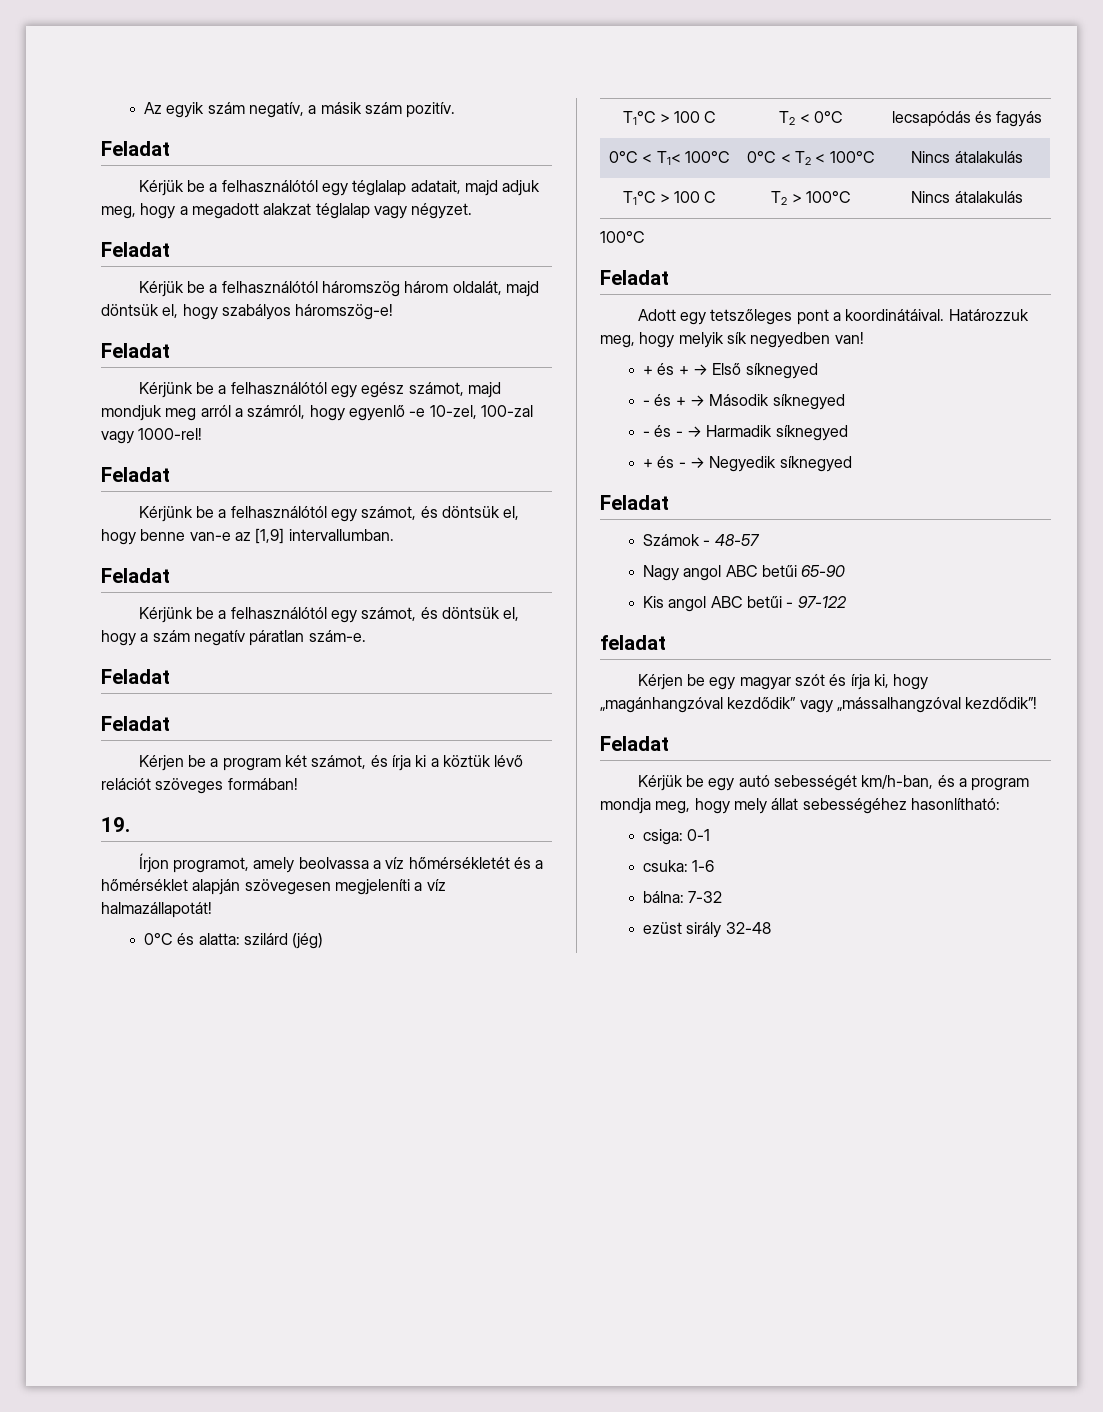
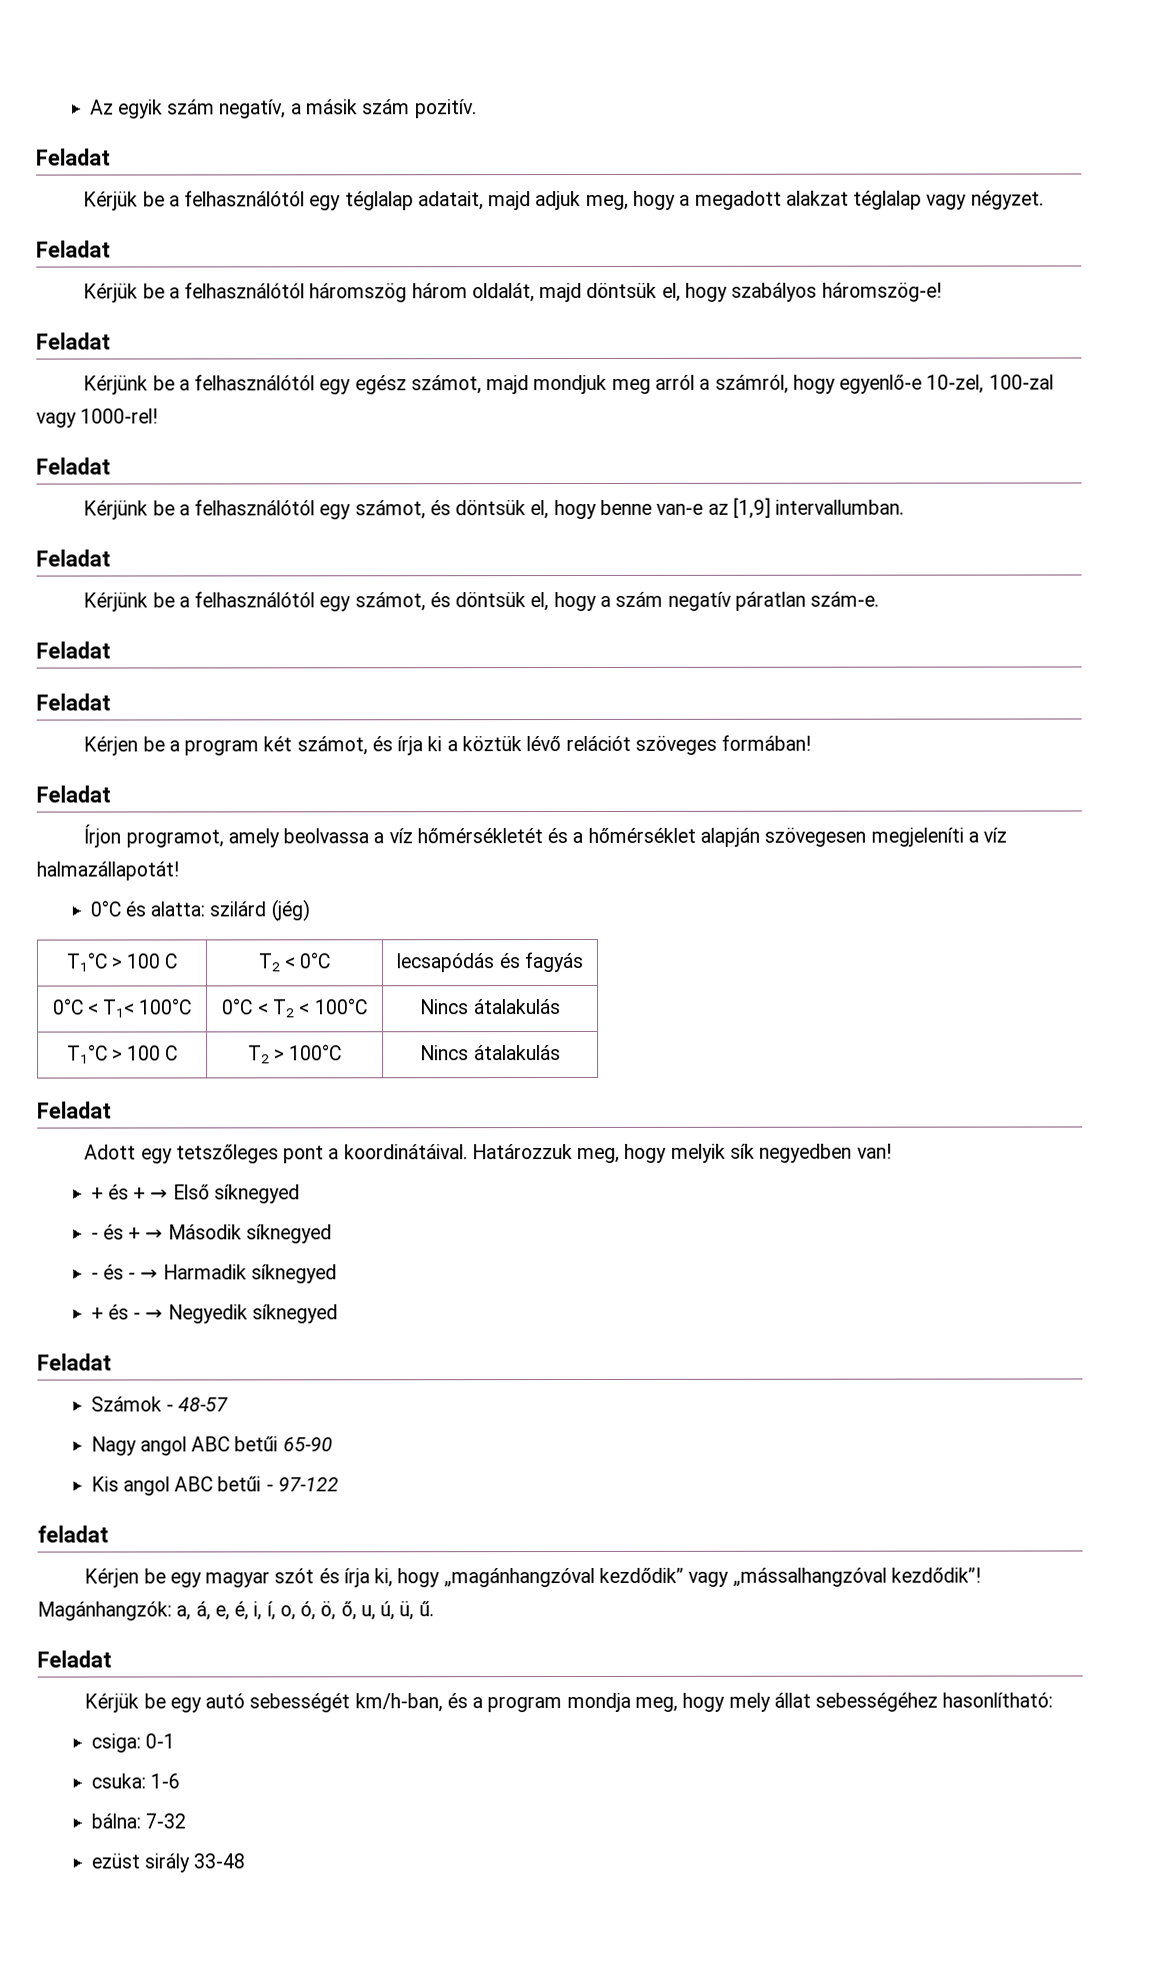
[348,405,426,421] egyenlő -e -> [839,374,923,394] egyenlő-e
[101,817,130,832] 19. -> [36,785,111,803] Feladat
[600,231,645,243] // 100°C -> (561, 1053) none
(1038, 703) none -> [37,1601,434,1621] Magánhangzók: a, á, e, é, i, í, o, ó, ö, ő, u, ú, ü, ű.
[725,922,771,934] 32-48 -> [193,1853,246,1869] 33-48

